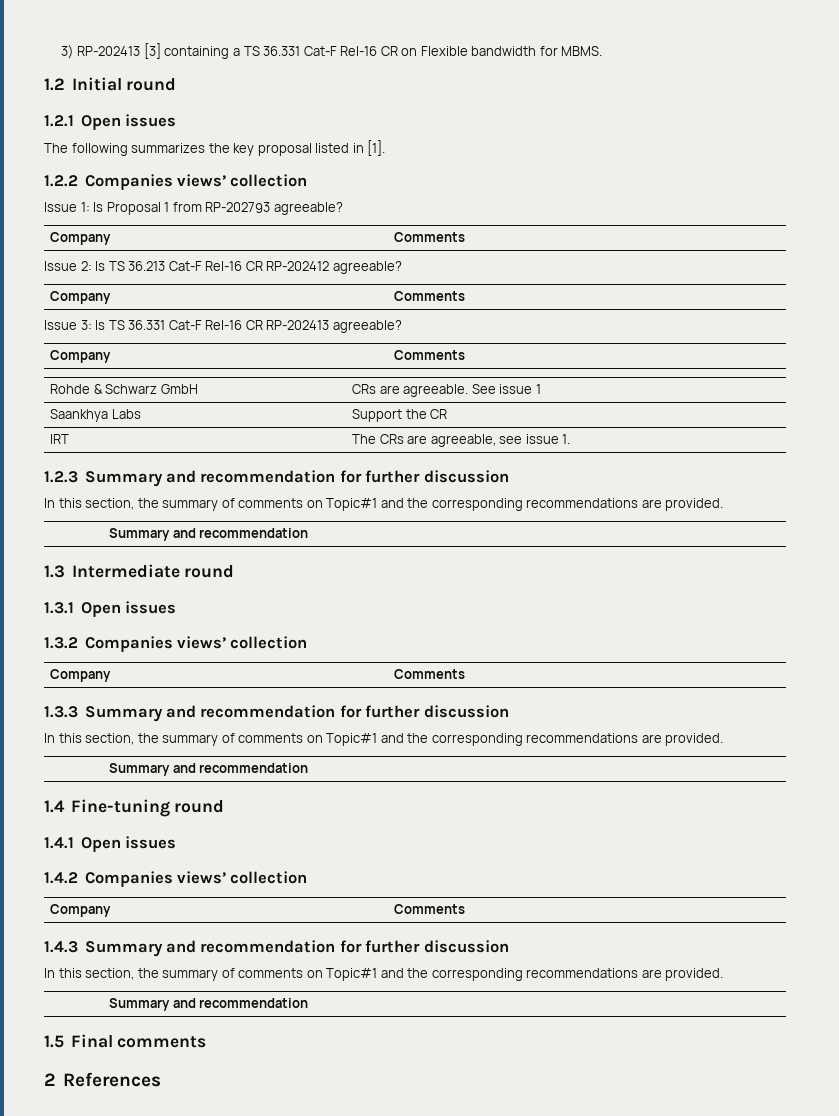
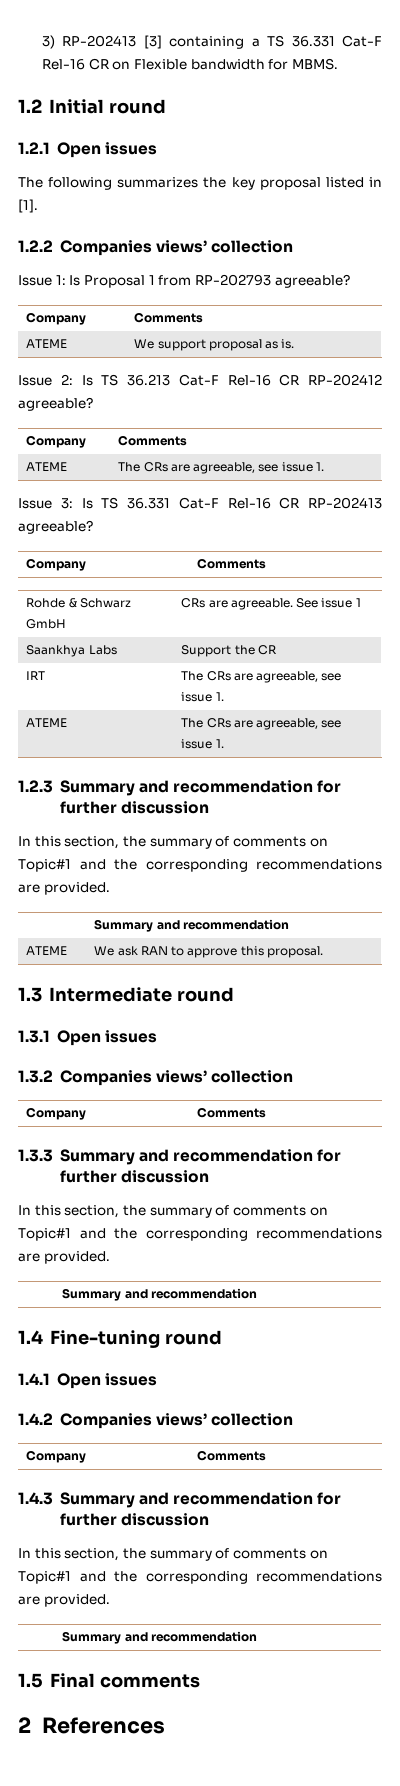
(466, 237) none -> [26,339,68,348] [134,339,295,351] // ATEME | We support proposal as is.
(466, 296) none -> [26,462,68,471] [118,462,324,474] // ATEME | The CRs are agreeable, see issue 1.
(571, 439) none -> [26,718,68,727] [181,718,342,730] [181,739,224,749] // ATEME | The CRs are agreeable, see issue 1.
(309, 533) none -> [26,946,68,955] [94,946,323,958] // ATEME | We ask RAN to approve this proposal.

